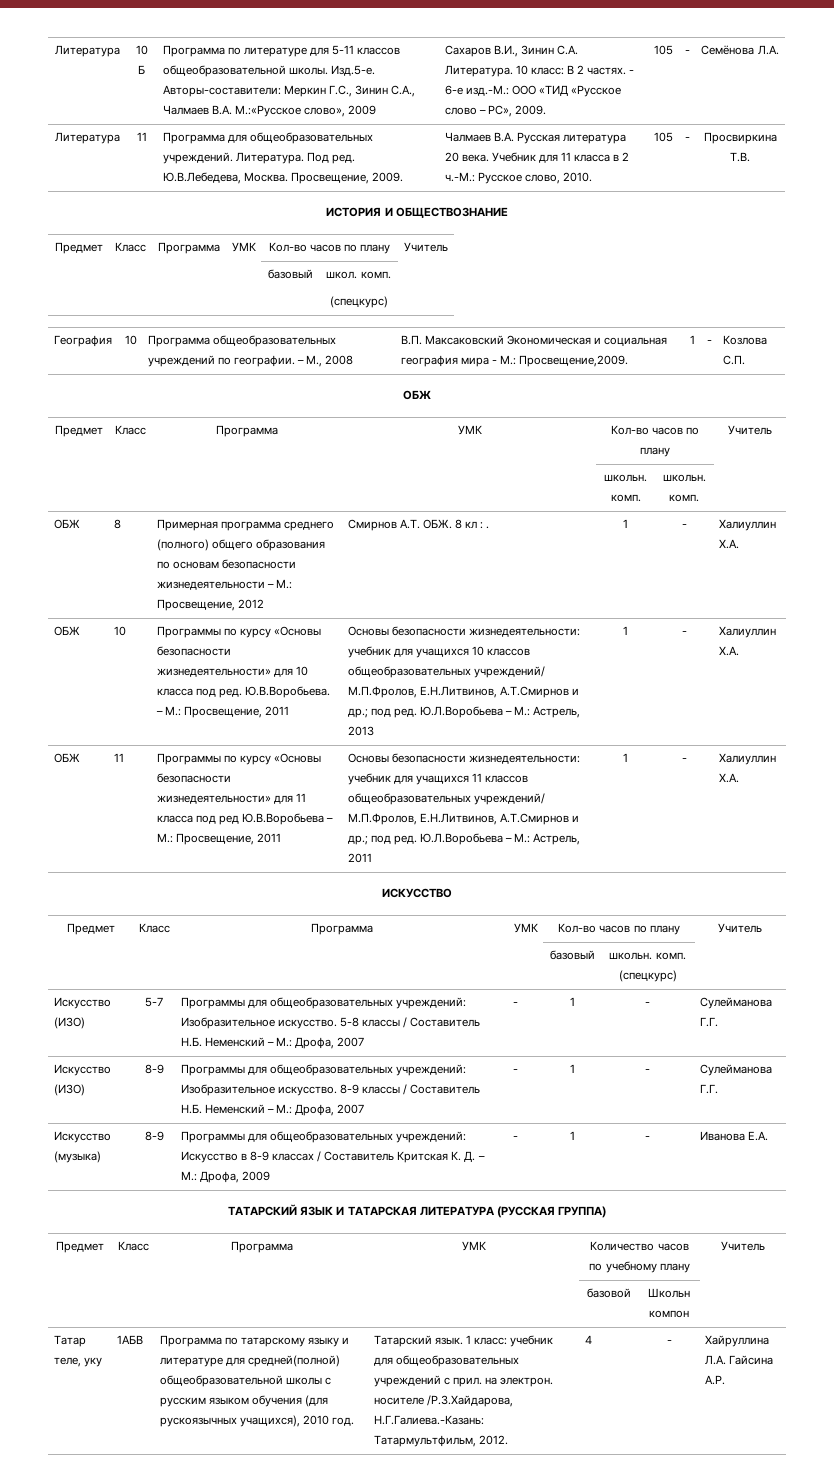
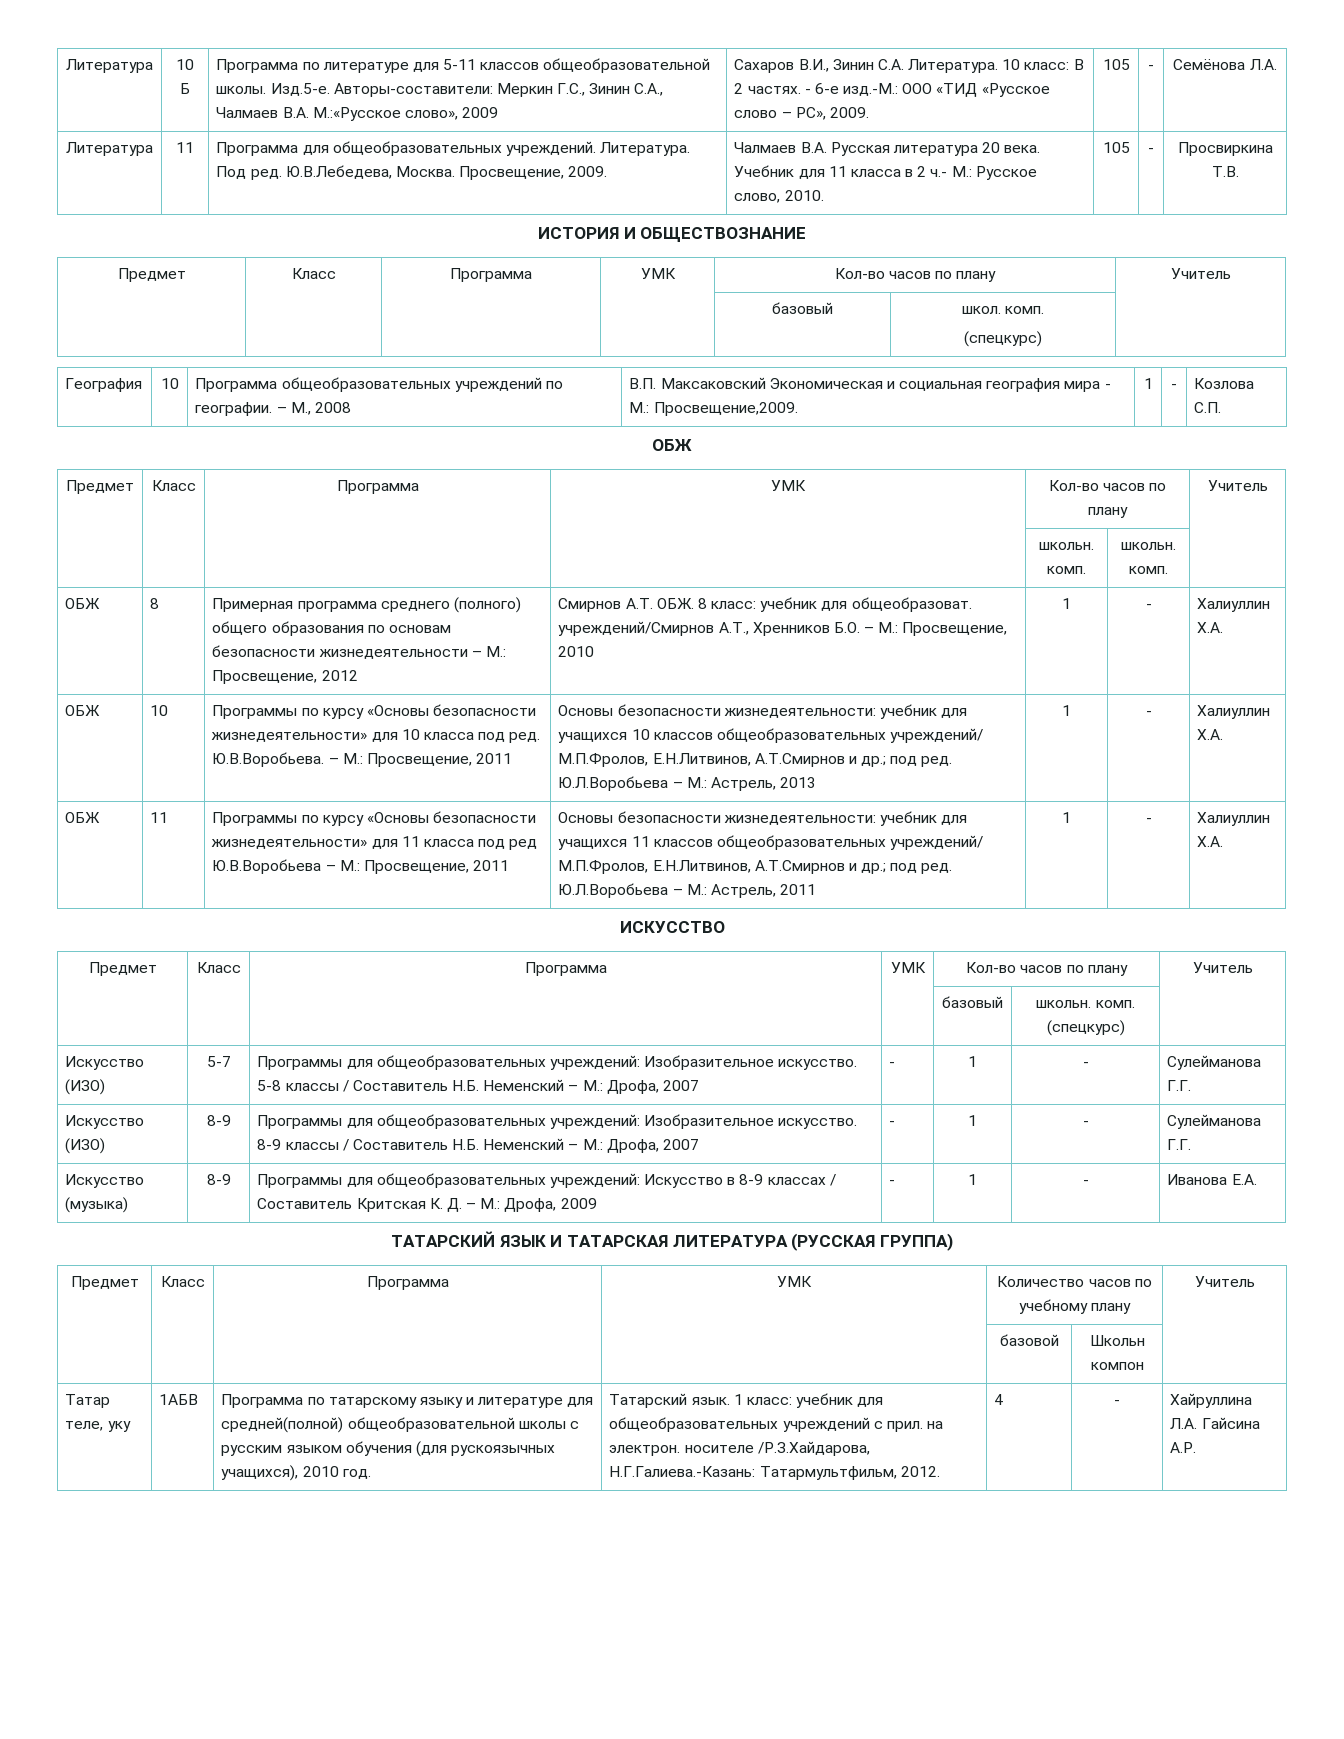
[444,172,475,182] ч.-М.: -> [930,166,972,177] ч.- М.:
[464,521,490,529] кл : . -> [711,597,972,612] [558,621,1008,636] [558,646,595,657] класс: учебник для общеобразоват. учреждений/Смирнов А.Т., Хренников Б.О. – М.: Просвещение, 2010

